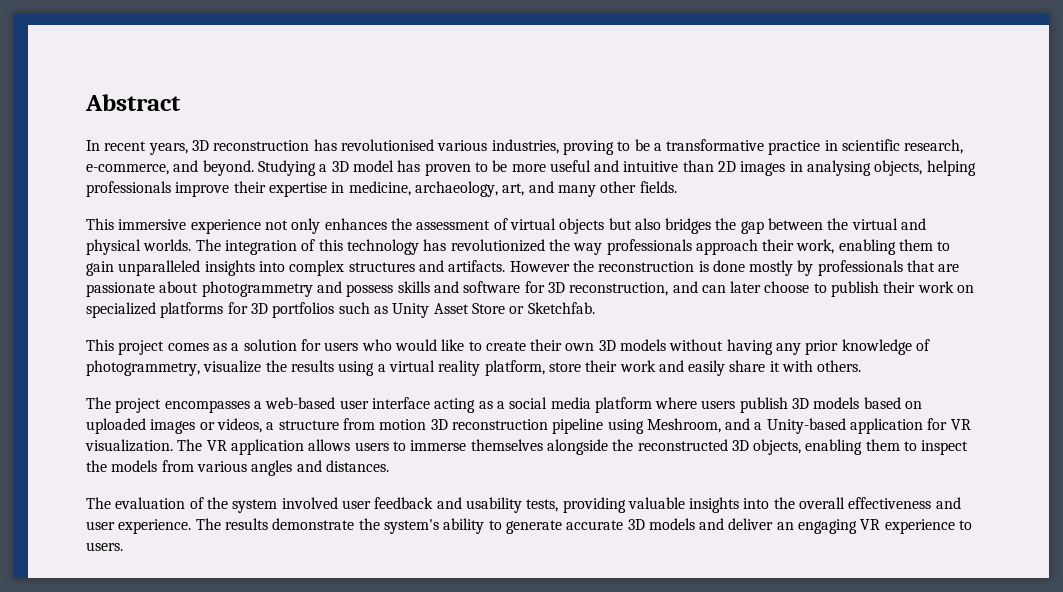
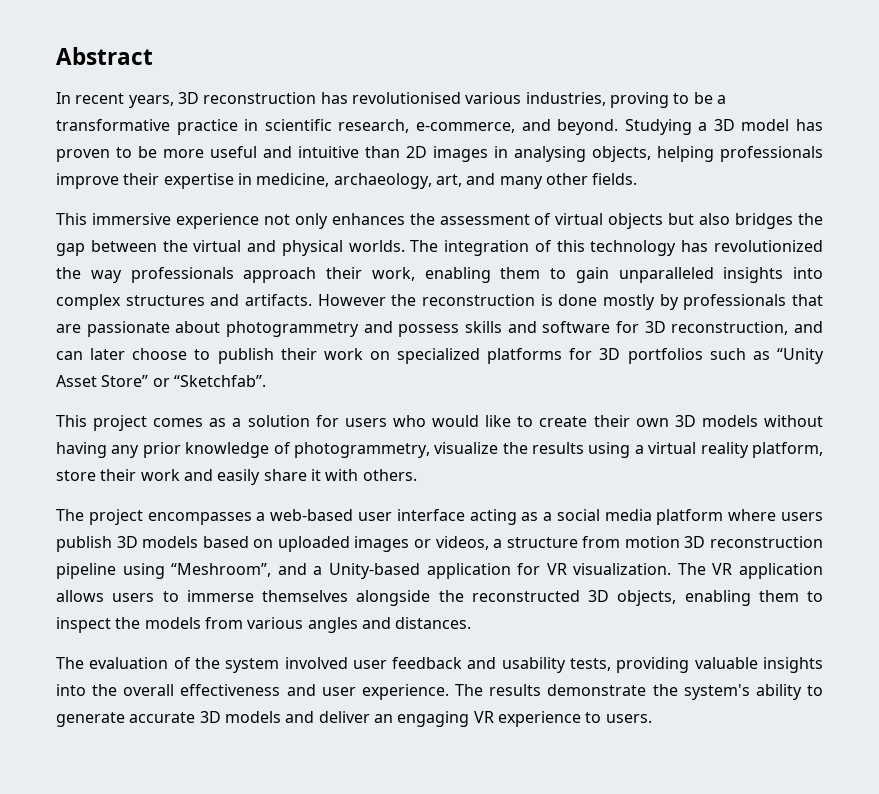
[392,302,595,318] Unity Asset Store or Sketchfab. -> [776,348,824,364] [56,375,266,387] “Unity Asset Store” or “Sketchfab”.
[646,418,721,433] Meshroom, -> [171,563,272,577] “Meshroom”,

